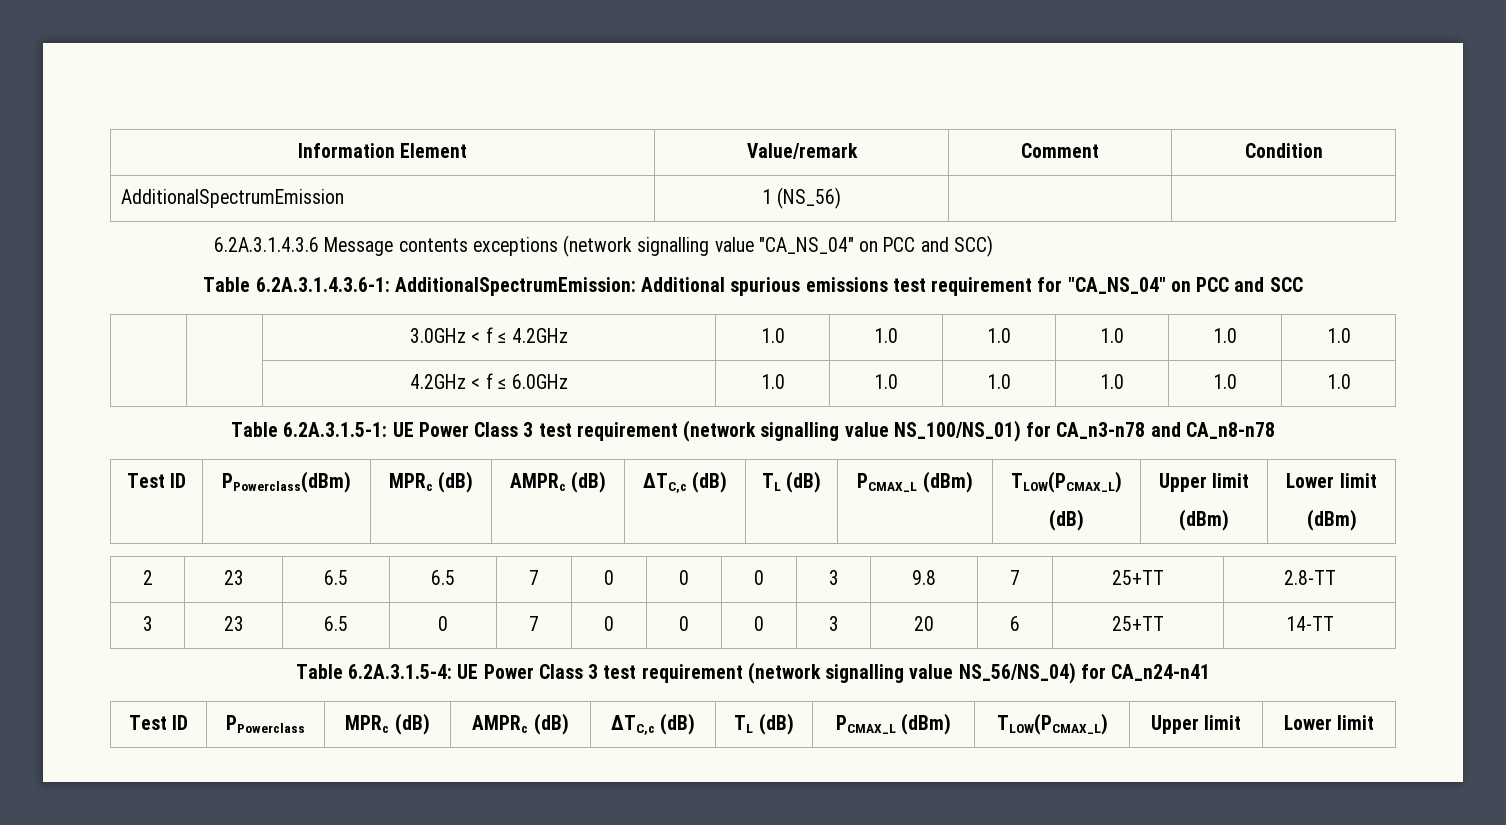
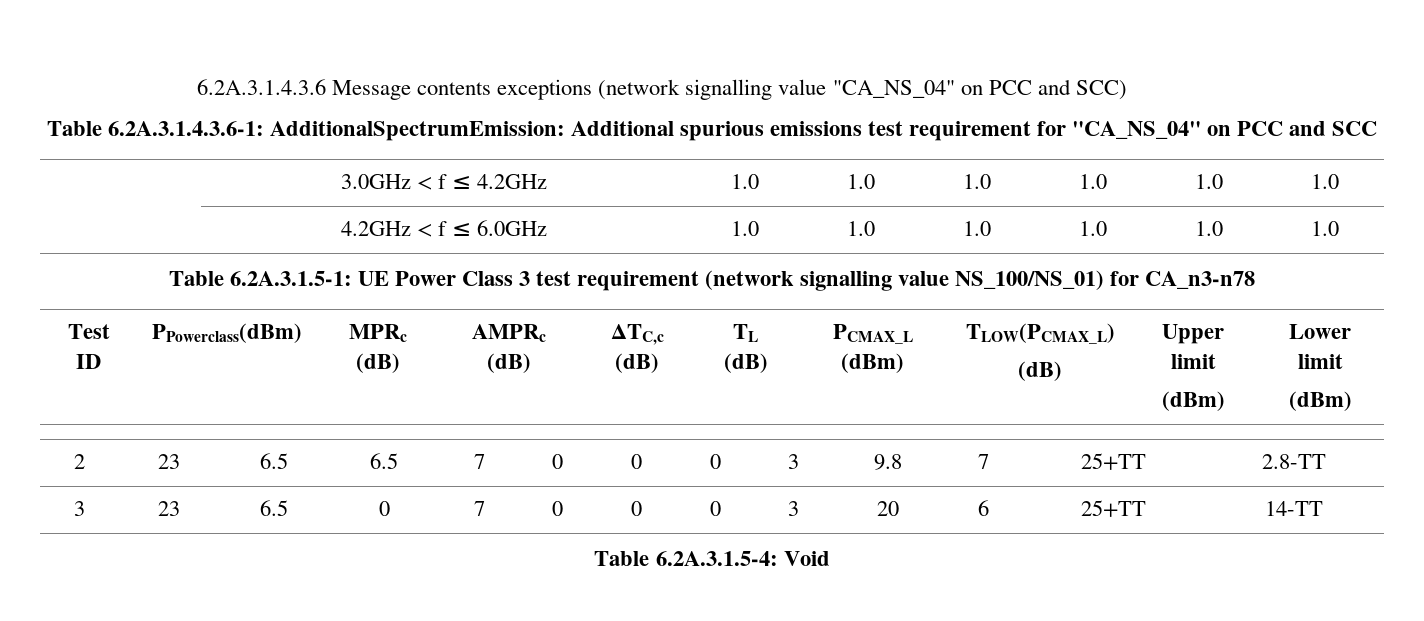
[297,143,468,158] [746,143,858,159] [1021,143,1099,158] [1244,143,1323,158] [120,189,344,208] [761,187,842,209] Information Element | Value/remark | Comment | Condition // AdditionalSpectrumEmission | 1 (NS_56) | | // -> (197, 87) none
[1150,422,1275,439] and CA_n8-n78 -> (1256, 280) none
[457,662,1211,684] [128,715,189,730] [226,715,305,733] [345,713,430,735] [472,713,569,735] [610,713,696,735] [734,713,794,735] [835,713,952,735] [996,713,1108,735] [1150,715,1242,734] [1283,715,1375,730] UE Power Class 3 test requirement (network signalling value NS_56/NS_04) for CA_n24-n41 // Test ID | PPowerclass | MPRc (dB) | AMPRc (dB) | ΔTC,c (dB) | TL (dB) | PCMAX_L (dBm) | TLOW(PCMAX_L) | Upper limit | Lower limit -> [783,551,830,566] Void

